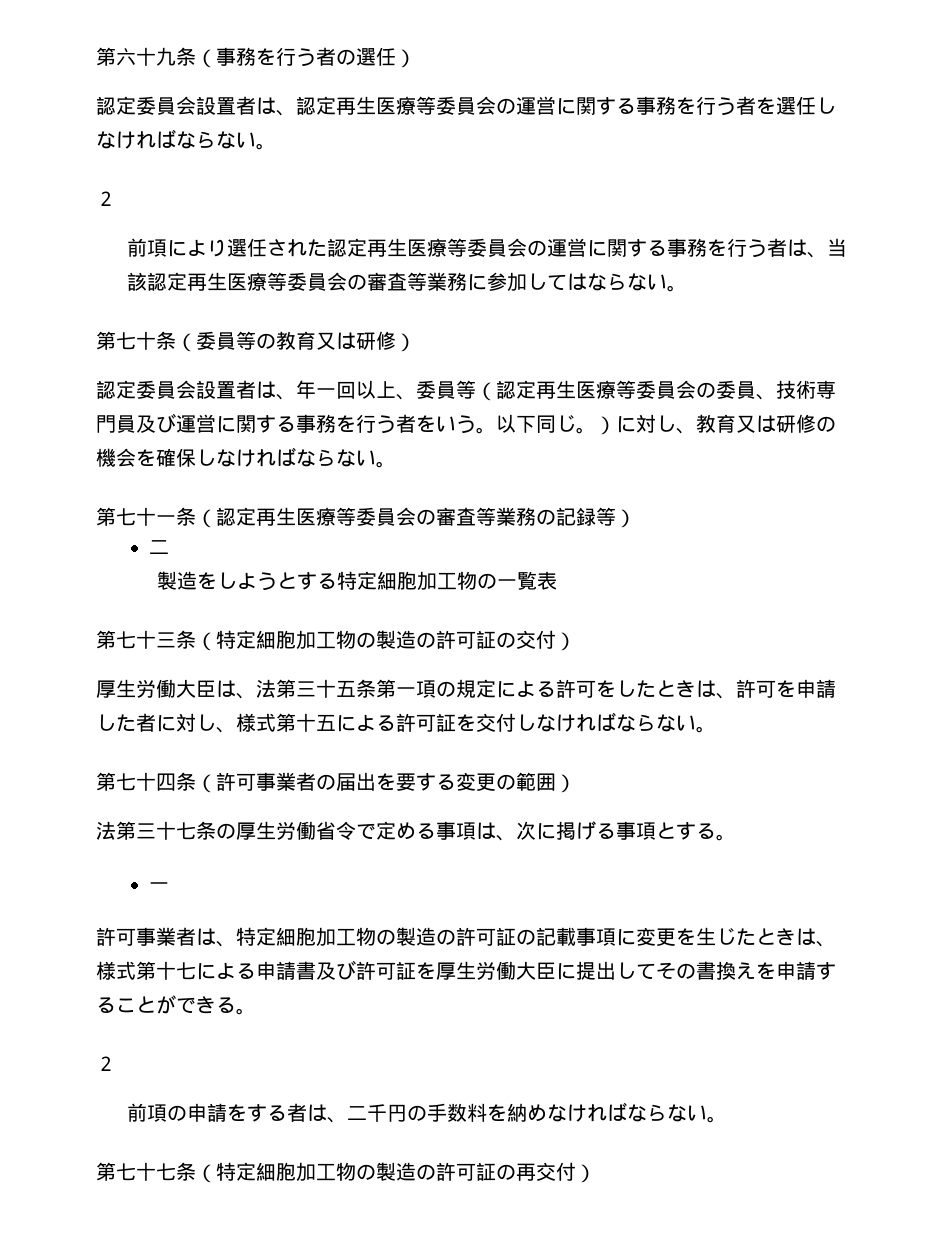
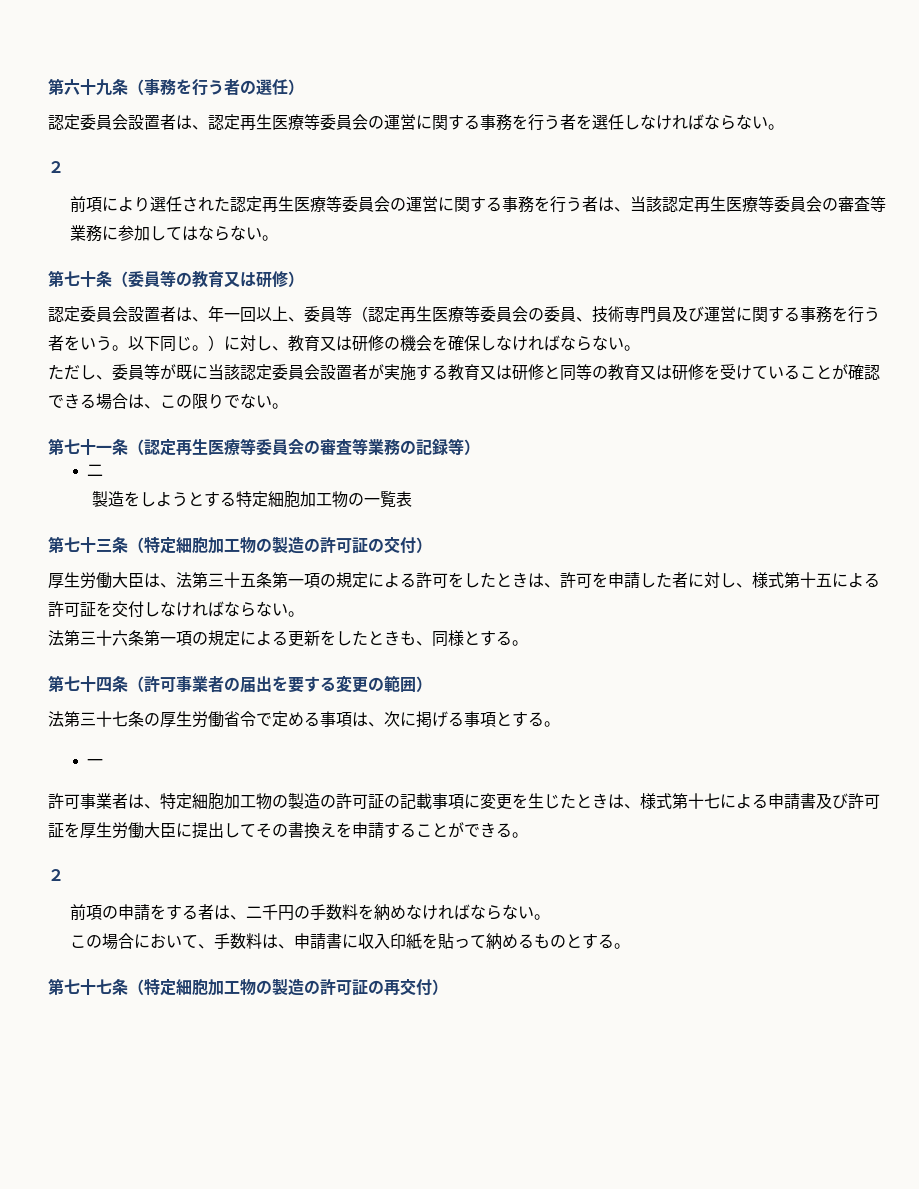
(396, 464) none -> [48,364,880,381] [48,393,288,410] // ただし、委員等が既に当該認定委員会設置者が実施する教育又は研修と同等の教育又は研修を受けていることが確認できる場合は、この限りでない。
(716, 729) none -> [48,630,528,647] // 法第三十六条第一項の規定による更新をしたときも、同様とする。
(727, 1119) none -> [69,933,630,950] // この場合において、手数料は、申請書に収入印紙を貼って納めるものとする。

